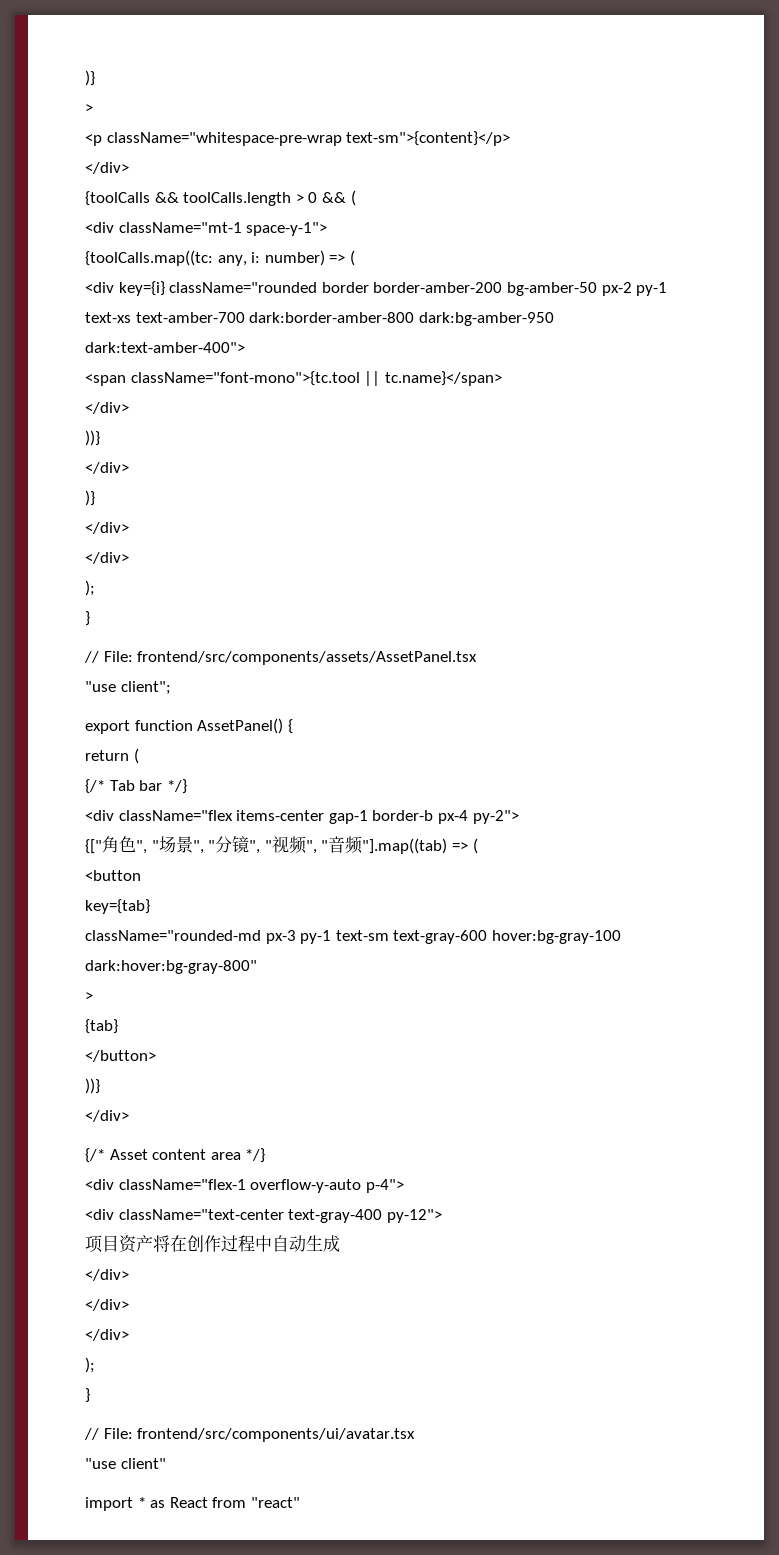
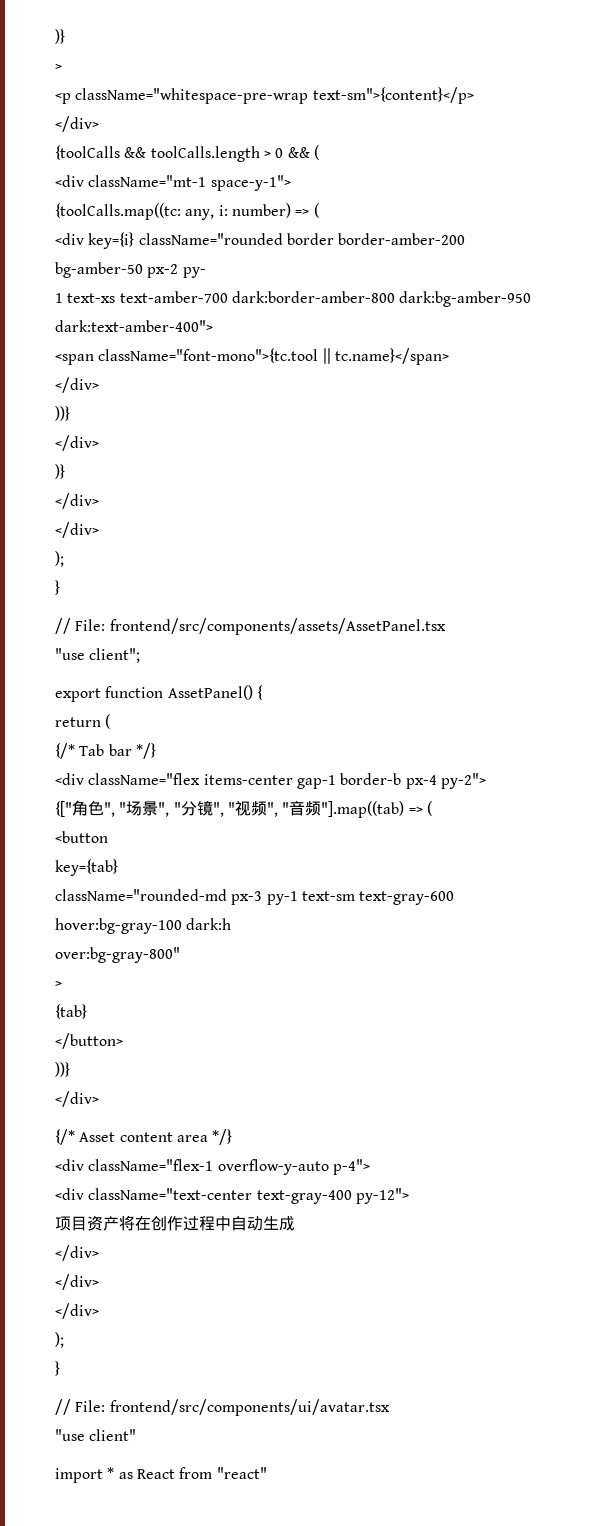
[636,282,668,296] py-1 -> [182,267,206,278] [55,293,63,303] py- // 1
[85,960,257,974] dark:hover:bg-gray-800" -> [186,918,232,930] [55,947,180,963] dark:h // over:bg-gray-800"

